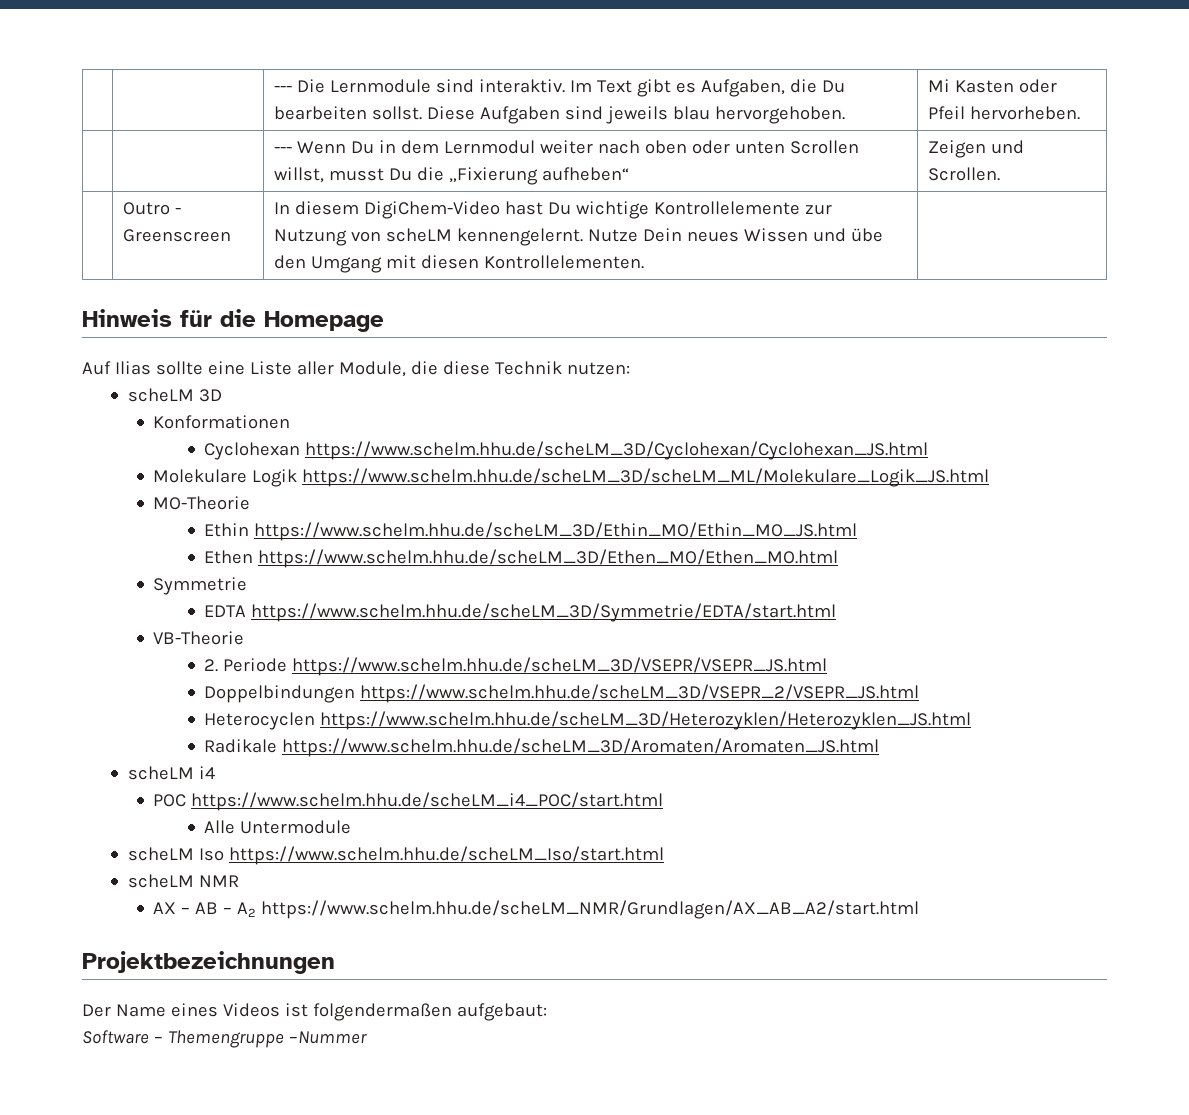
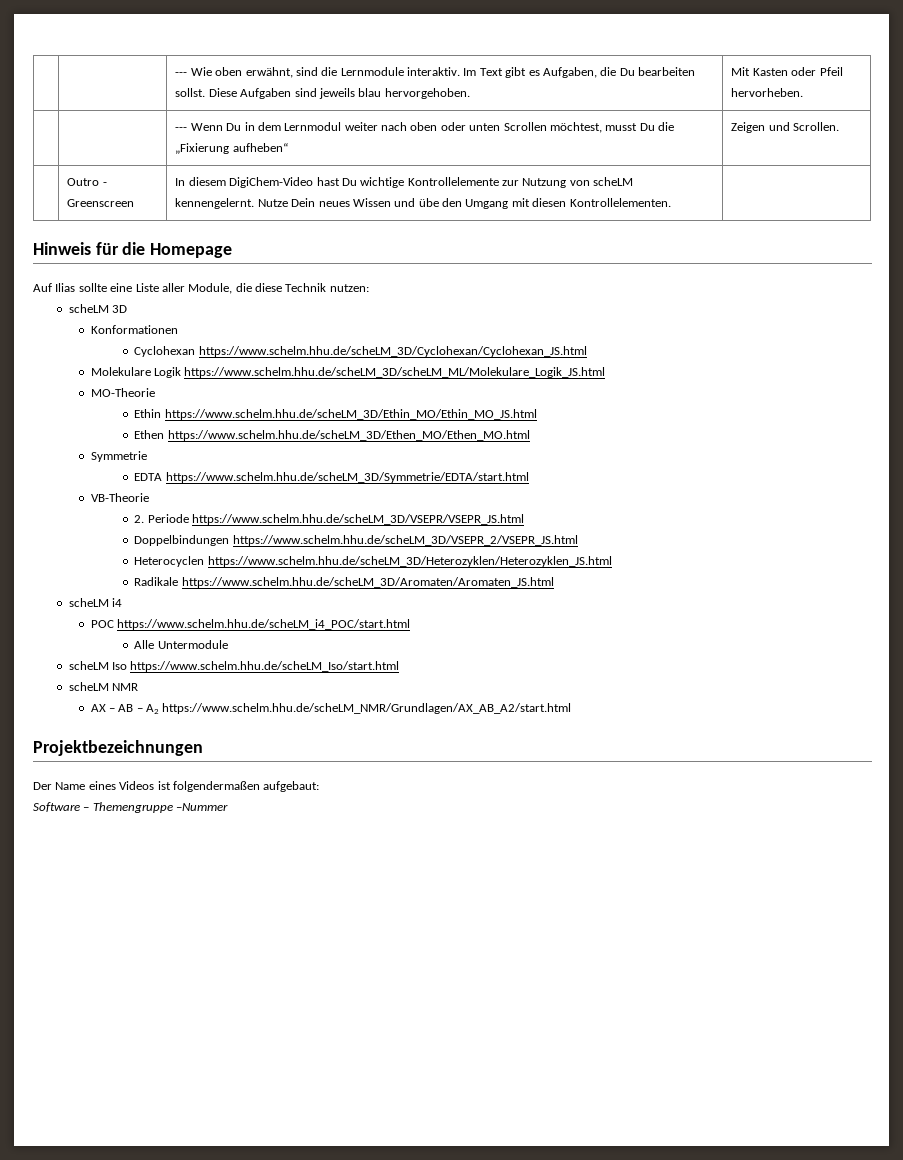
[273,79,474,93] | | --- Die Lernmodule sind -> [175,67,404,78] | | --- Wie oben erwähnt, sind die Lernmodule
[927,79,950,92] Mi -> [731,67,751,76] Mit
[273,167,324,183] willst, -> [549,122,602,133] möchtest,

